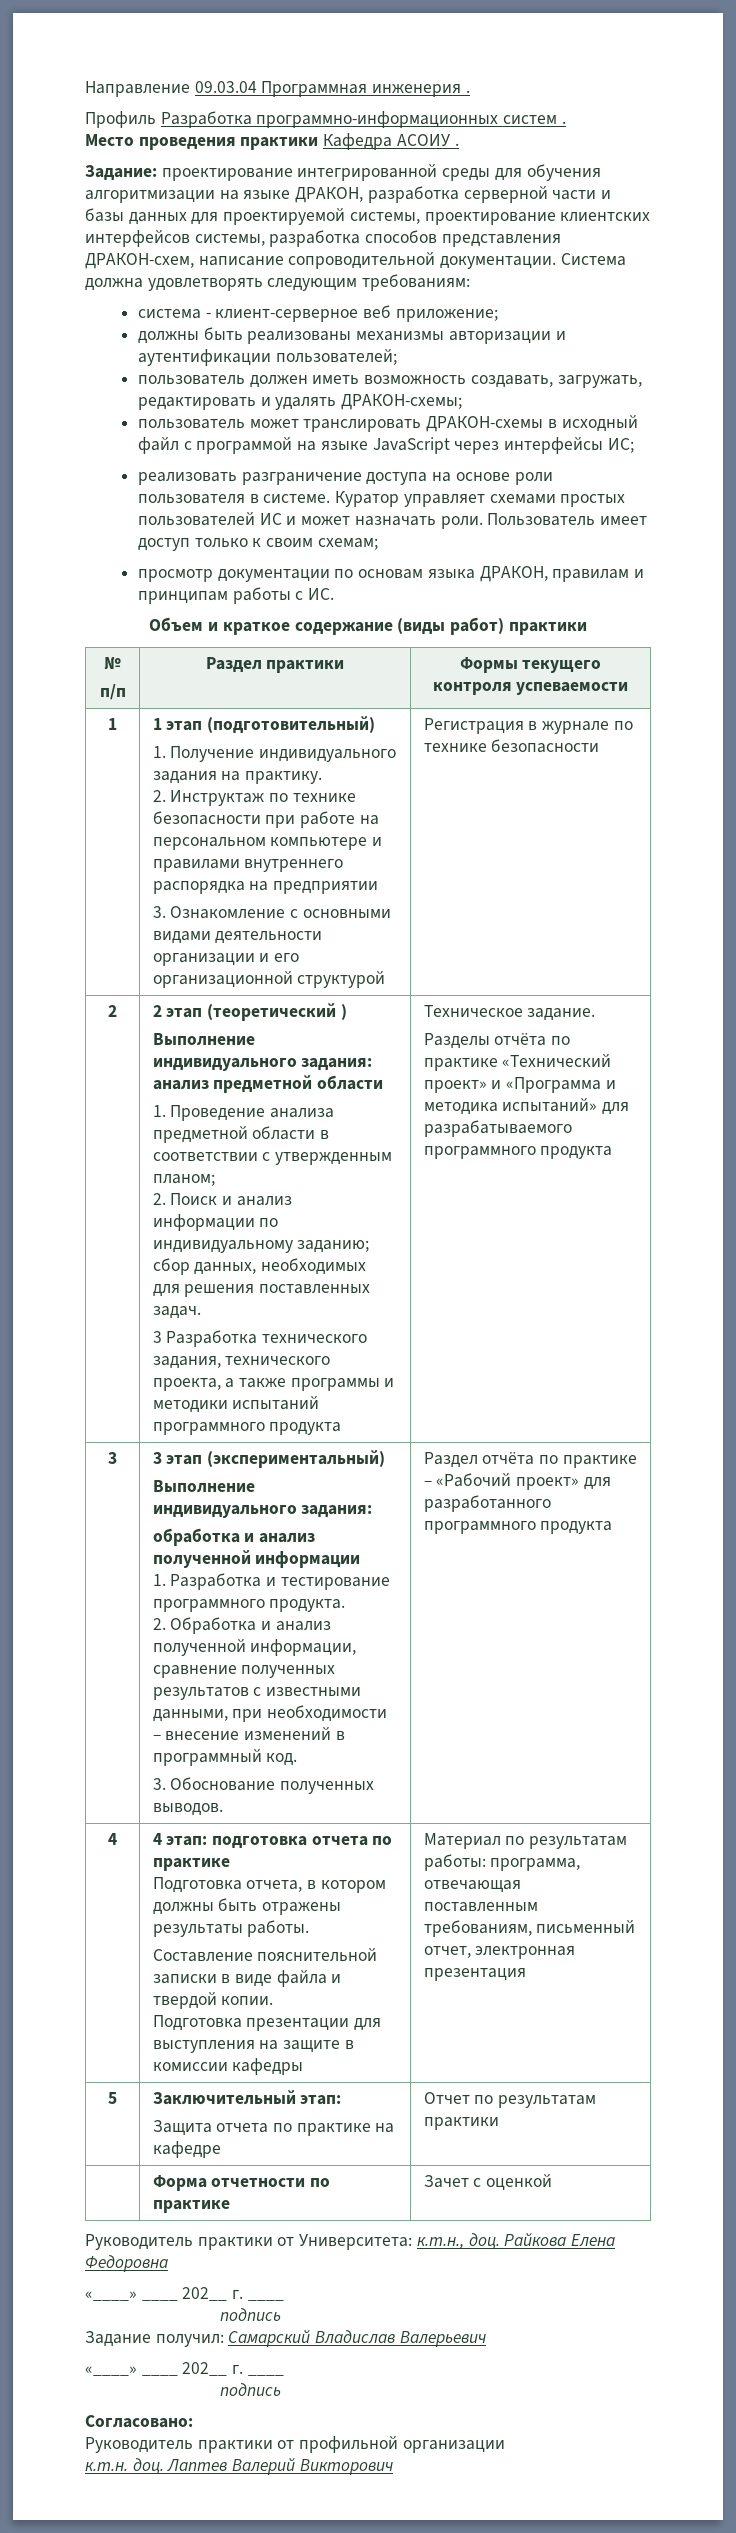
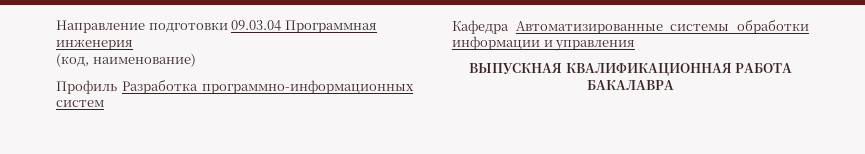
(190, 89) none -> [148,22,228,33] подготовки
[465,90,470,93] . -> [56,53,196,67] // (код, наименование)
[561,121,566,124] [85,133,459,150] [85,164,601,181] [85,186,612,203] [85,208,651,225] [85,230,561,247] [85,252,626,269] [85,274,471,291] [137,305,498,322] [137,327,566,344] [137,349,397,366] [137,375,642,388] [137,394,463,410] [137,415,638,432] [137,437,634,454] [137,472,553,485] [137,491,626,507] [137,512,648,529] [137,538,378,551] [137,566,645,582] [137,587,335,604] [149,617,587,635] [104,657,121,670] [99,684,126,700] [205,657,345,673] [459,657,602,673] [432,682,629,695] [108,718,117,730] [152,716,376,734] [152,746,397,762] [152,771,323,784] [152,790,356,806] [152,811,379,828] [152,837,383,850] [152,859,344,872] [152,881,379,894] [152,906,391,919] [152,931,323,944] [152,953,300,966] [152,971,386,988] [423,718,633,734] [423,739,600,753] [108,1005,117,1017] [152,1003,347,1021] [152,1033,255,1046] [152,1058,373,1071] [152,1075,384,1093] [152,1105,335,1121] [152,1126,330,1143] [152,1152,393,1165] [152,1174,215,1186] [152,1193,292,1206] [152,1214,279,1231] [152,1240,370,1253] [152,1258,367,1275] [152,1284,371,1297] [152,1306,201,1319] [152,1330,368,1347] [152,1356,331,1369] [152,1378,395,1391] [152,1396,320,1413] [152,1422,342,1435] [423,1005,596,1021] [423,1033,571,1049] [423,1054,612,1071] [423,1077,616,1093] [423,1098,630,1115] [423,1120,572,1137] [423,1146,613,1159] [108,1452,117,1464] [152,1450,386,1468] [152,1480,255,1493] [152,1505,373,1518] [152,1528,316,1546] [152,1550,361,1568] [152,1573,390,1590] [152,1599,346,1612] [152,1617,331,1634] [152,1639,357,1656] [152,1665,336,1678] [152,1687,362,1700] [152,1705,388,1722] [152,1727,345,1740] [152,1749,298,1766] [152,1777,375,1794] [152,1803,223,1816] [423,1452,637,1468] [423,1473,611,1490] [423,1495,551,1512] [423,1521,613,1534] [108,1833,117,1845] [152,1833,393,1849] [152,1858,230,1871] [152,1877,386,1893] [152,1898,342,1915] [152,1920,310,1937] [152,1948,378,1962] [152,1970,342,1987] [152,1992,274,2009] [152,2015,382,2031] [152,2040,354,2053] [152,2058,304,2075] [423,1833,628,1849] [423,1854,581,1871] [423,1880,521,1893] [423,1902,538,1912] [423,1920,636,1937] [423,1946,576,1959] [423,1968,526,1981] [108,2092,117,2104] [152,2090,342,2105] [152,2120,395,2136] [152,2141,221,2158] [423,2092,597,2108] [423,2117,499,2130] [152,2175,331,2191] [152,2200,230,2213] [423,2174,553,2191] [85,2233,616,2250] [85,2255,168,2272] [85,2287,244,2301] [247,2299,284,2301] [219,2308,281,2321] [85,2330,486,2347] [85,2362,244,2376] [247,2374,284,2376] [219,2383,281,2396] [85,2415,193,2428] [85,2436,505,2453] [85,2458,393,2475] . // Место проведения практики Кафедра АСОИУ . // Задание: проектирование интегрированной среды для обучения алгоритмизации на языке ДРАКОН, разработка серверной части и базы данных для проектируемой системы, проектирование клиентских интерфейсов системы, разработка способов представления ДРАКОН-схем, написание сопроводительной документации. Система должна удовлетворять следующим требованиям: // система - клиент-серверное веб приложение; // должны быть реализованы механизмы авторизации и аутентификации пользователей; // пользователь должен иметь возможность создавать, загружать, редактировать и удалять ДРАКОН-схемы; // пользователь может транслировать ДРАКОН-схемы в исходный файл с программой на языке JavaScript через интерфейсы ИС; // реализовать разграничение доступа на основе роли пользователя в системе. Куратор управляет схемами простых пользователей ИС и может назначать роли. Пользователь имеет доступ только к своим схемам; // просмотр документации по основам языка ДРАКОН, правилам и принципам работы с ИС. // Объем и краткое содержание (виды работ) практики // № // п/п | Раздел практики | Формы текущего контроля успеваемости // 1 | 1 этап (подготовительный) // 1. Получение индивидуального задания на практику. // 2. Инструктаж по технике безопасности при работе на персональном компьютере и правилами внутреннего распорядка на предприятии // 3. Ознакомление с основными видами деятельности организации и его организационной структурой | Регистрация в журнале по технике безопасности // 2 | 2 этап (теоретический ) // Выполнение индивидуального задания: анализ предметной области // 1. Проведение анализа предметной области в соответствии с утвержденным планом; // 2. Поиск и анализ информации по индивидуальному заданию; сбор данных, необходимых для решения поставленных задач. // 3 Разработка технического задания, технического проекта, а также программы и методики испытаний программного продукта | Техническое задание. // Разделы отчёта по практике «Технический проект» и «Программа и методика испытаний» для разрабатываемого программного продукта // 3 | 3 этап (экспериментальный) // Выполнение индивидуального задания: // обработка и анализ полученной информации // 1. Разработка и тестирование программного продукта. // 2. Обработка и анализ полученной информации, сравнение полученных результатов с известными данными, при необходимости – внесение изменений в программный код. // 3. Обоснование полученных выводов. | Раздел отчёта по практике – «Рабочий проект» для разработанного программного продукта // 4 | 4 этап: подготовка отчета по практике // Подготовка отчета, в котором должны быть отражены результаты работы. // Составление пояснительной записки в виде файла и твердой копии. // Подготовка презентации для выступления на защите в комиссии кафедры | Материал по результатам работы: программа, отвечающая поставленным требованиям, письменный отчет, электронная презентация // 5 | Заключительный этап: // Защита отчета по практике на кафедре | Отчет по результатам практики // | Форма отчетности по практике | Зачет с оценкой // Руководитель практики от Университета: к.т.н., доц. Райкова Елена Федоровна // «____» ____ 202__ г. ____ // подпись // Задание получил: Самарский Владислав Валерьевич // «____» ____ 202__ г. ____ // подпись // Согласовано: // Руководитель практики от профильной организации // к.т.н. доц. Лаптев Валерий Викторович -> [452,19,809,34] [452,36,636,51] [468,63,793,76] [587,80,674,90] // Кафедра Автоматизированные системы обработки информации и управления // ВЫПУСКНАЯ КВАЛИФИКАЦИОННАЯ РАБОТА БАКАЛАВРА

